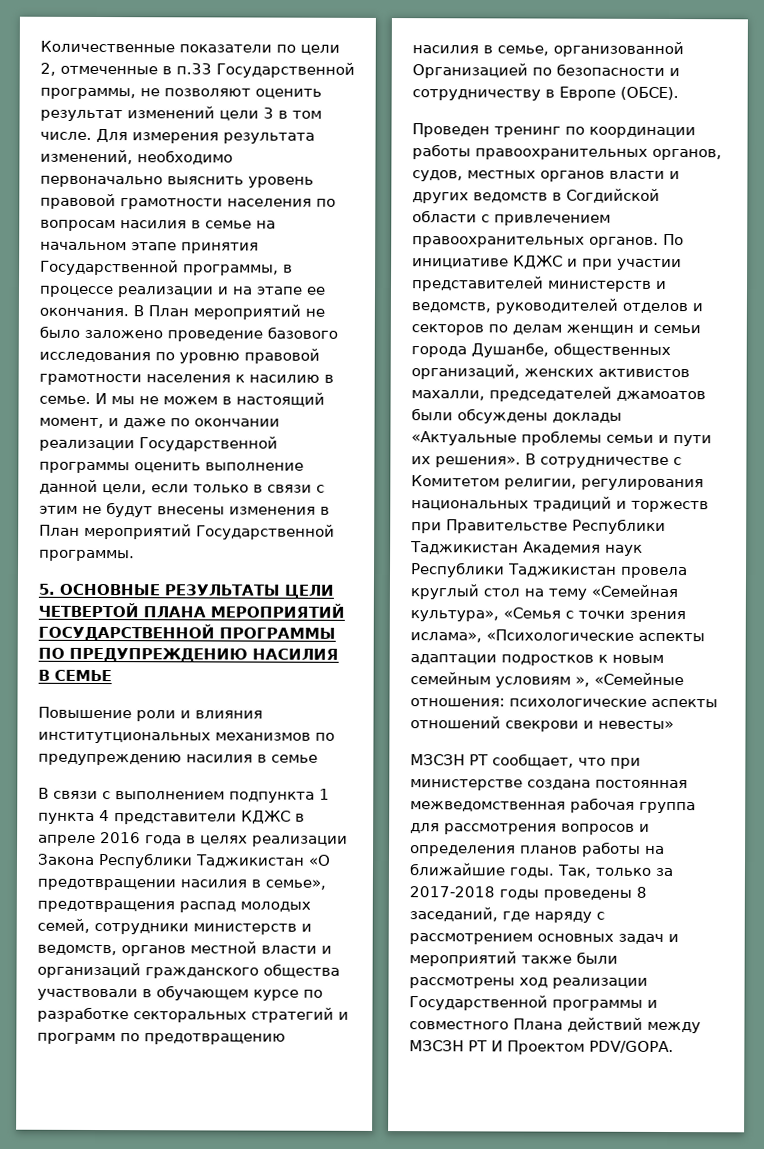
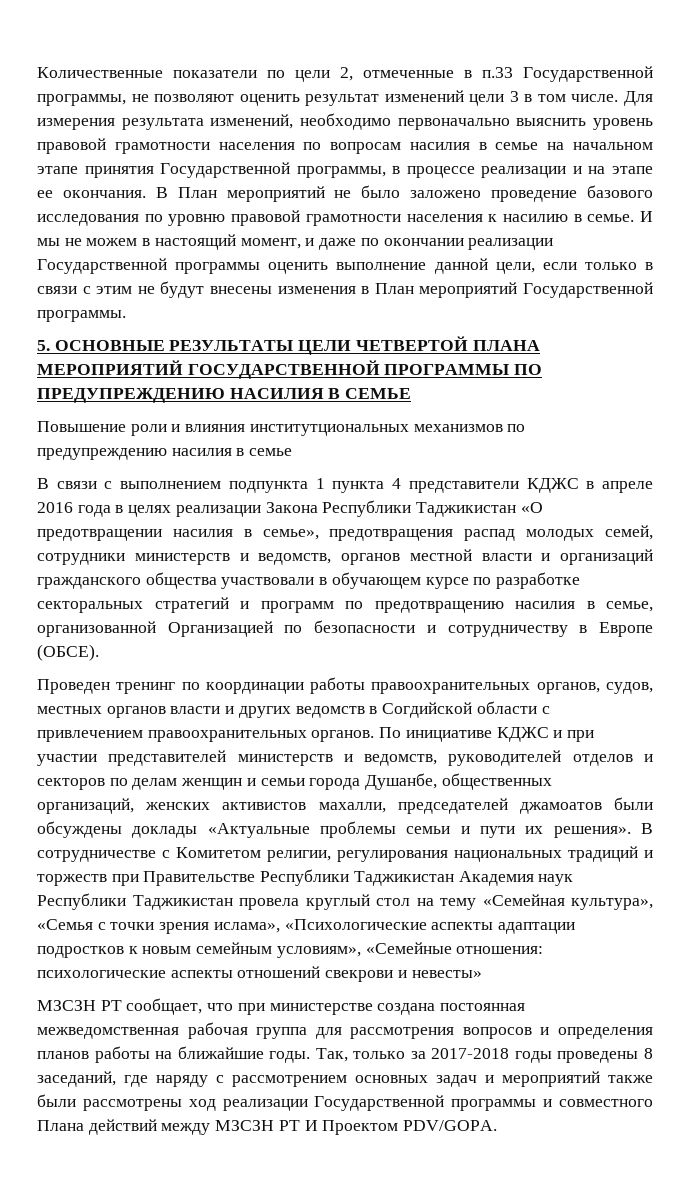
[495,676,590,688] условиям », -> [276,946,361,958] условиям»,

